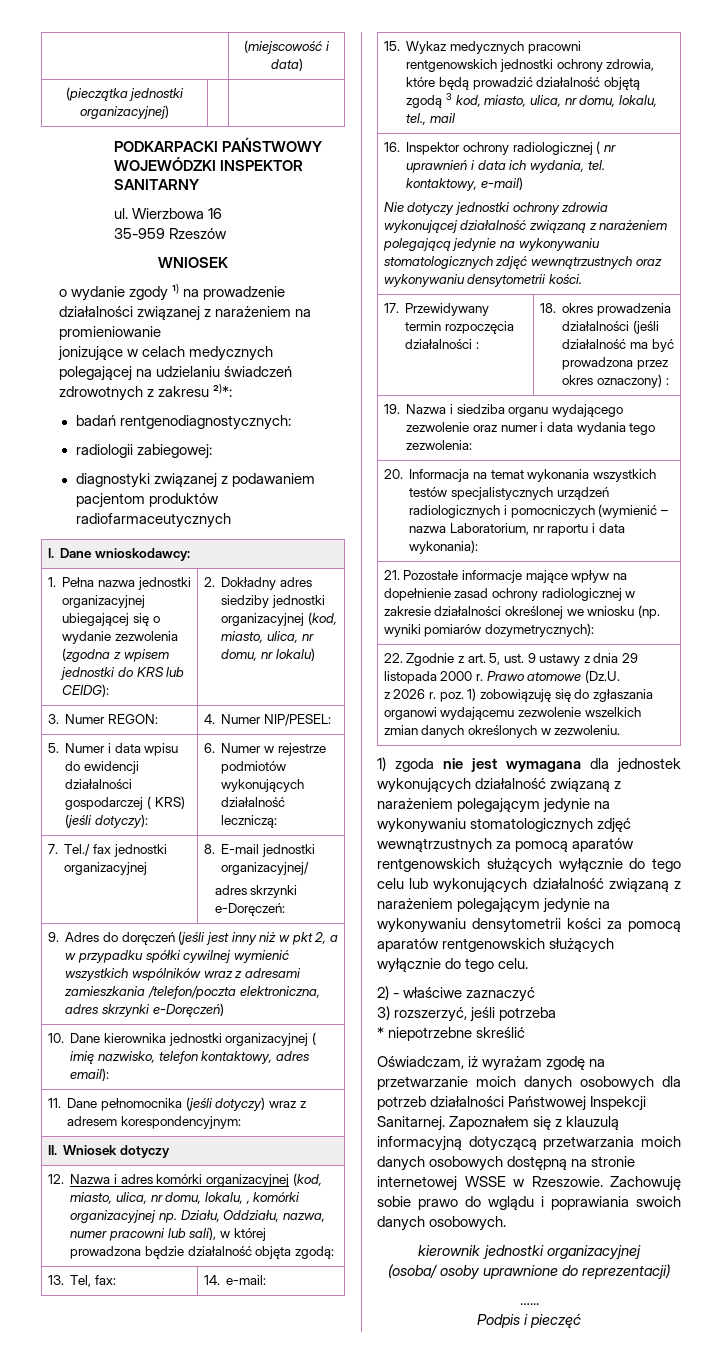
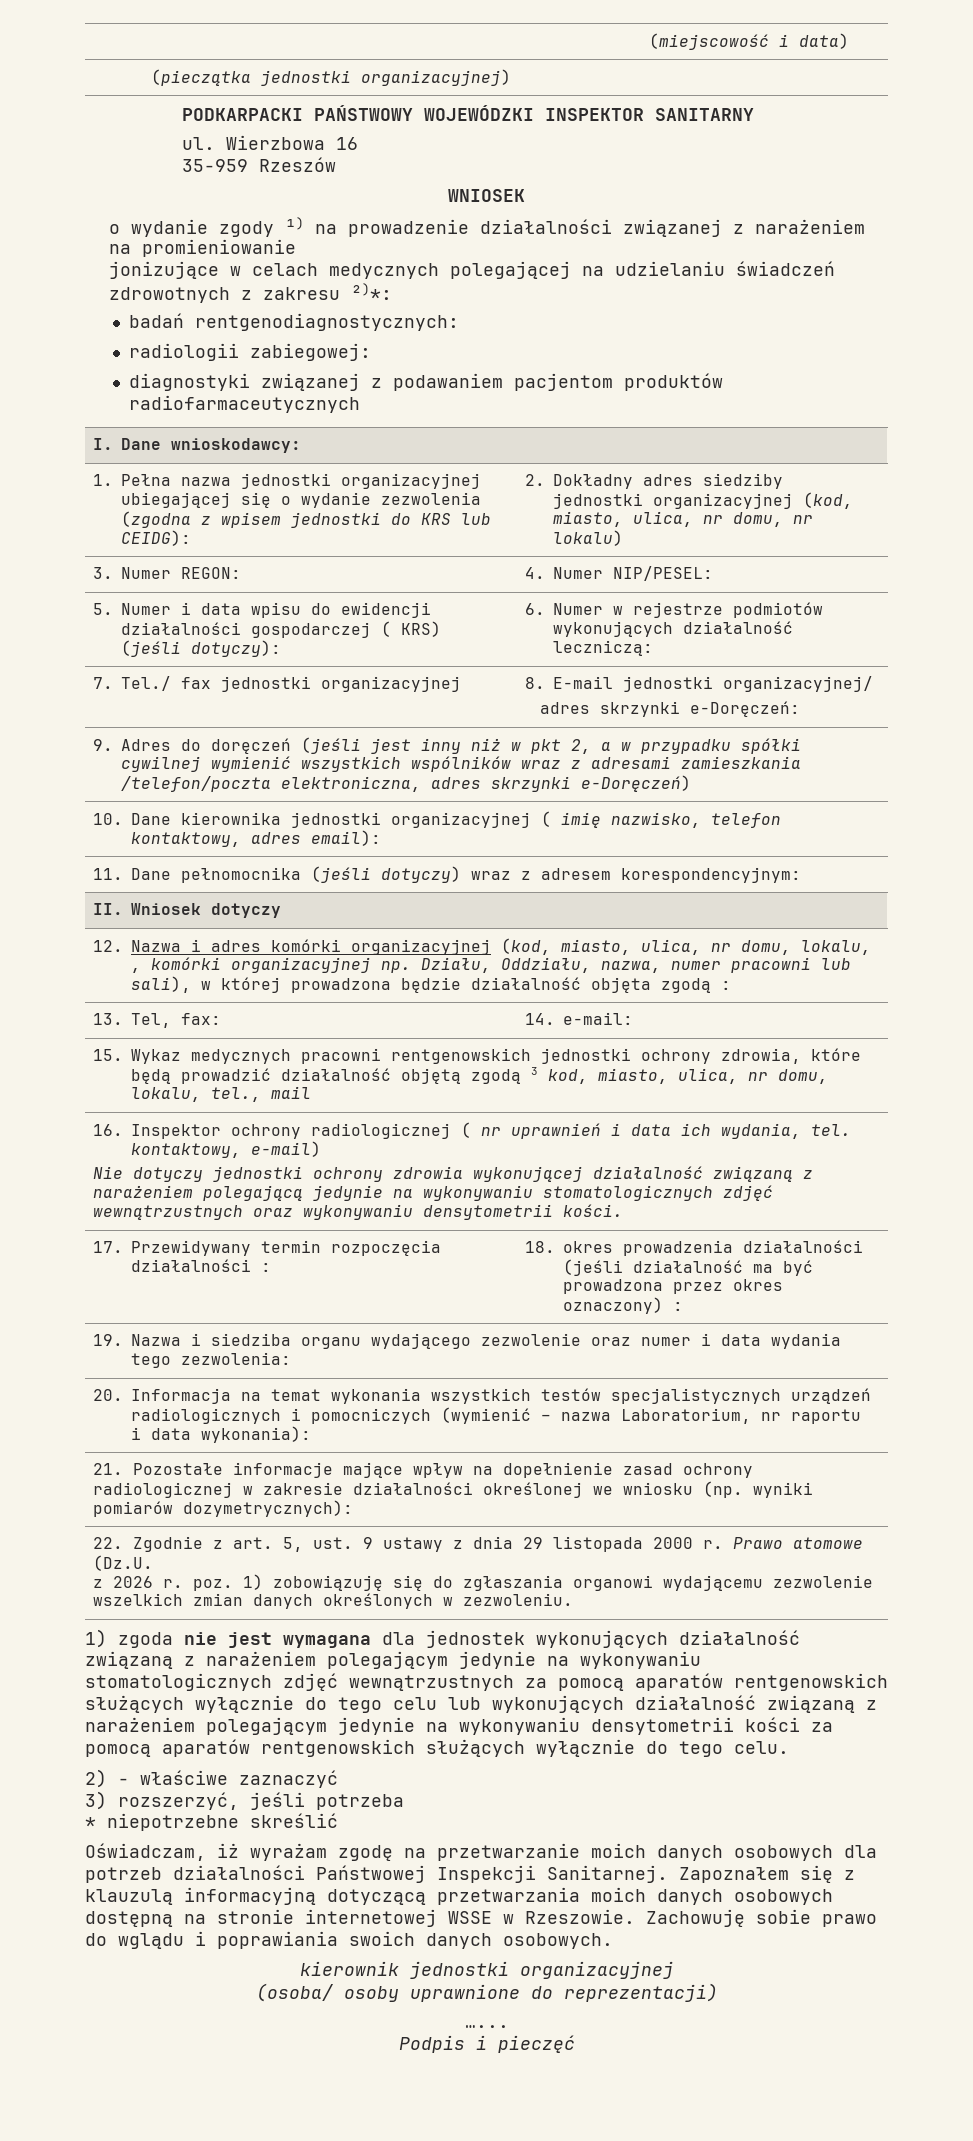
[295,1246,335,1259] zgodą: -> [661,978,732,993] zgodą :

